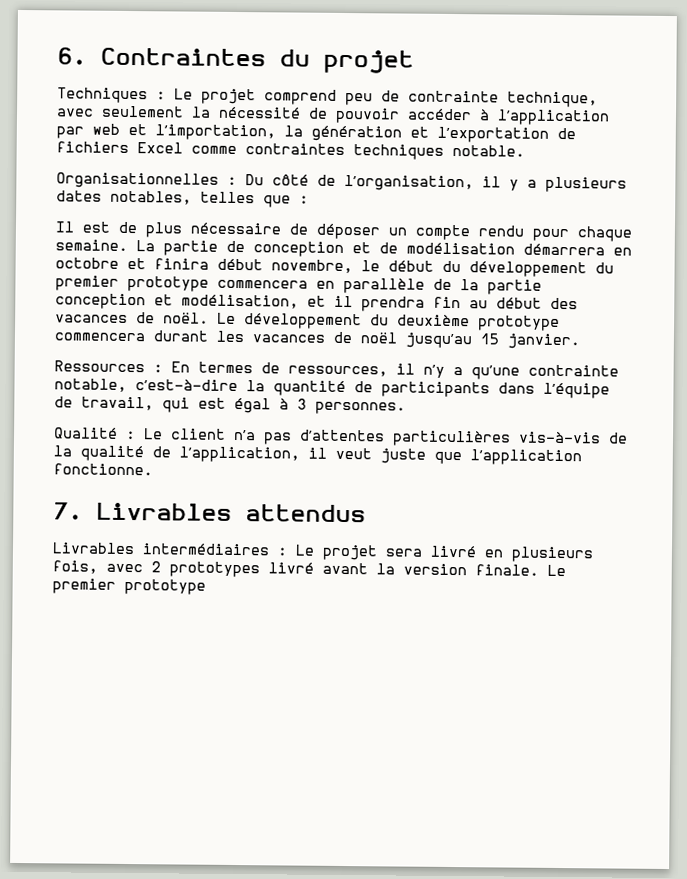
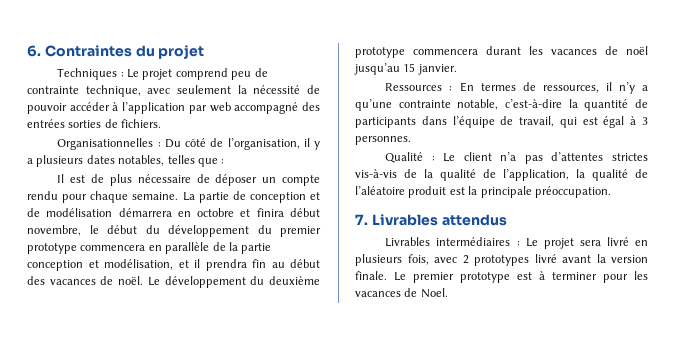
[128,124,576,143] [56,141,525,160] et l’importation, la génération et l’exportation de fichiers Excel comme contraintes techniques notable. -> [234,102,321,114] [27,119,162,128] accompagné des entrées sorties de fichiers.
[392,430,511,447] particulières -> [612,153,648,161] strictes
[308,447,582,466] [53,463,153,476] il veut juste que l’application fonctionne. -> [576,169,648,181] [355,186,611,198] la qualité de l’aléatoire produit est la principale préoccupation.
(206, 586) none -> [517,271,648,283] [355,288,448,298] est à terminer pour les vacances de Noel.

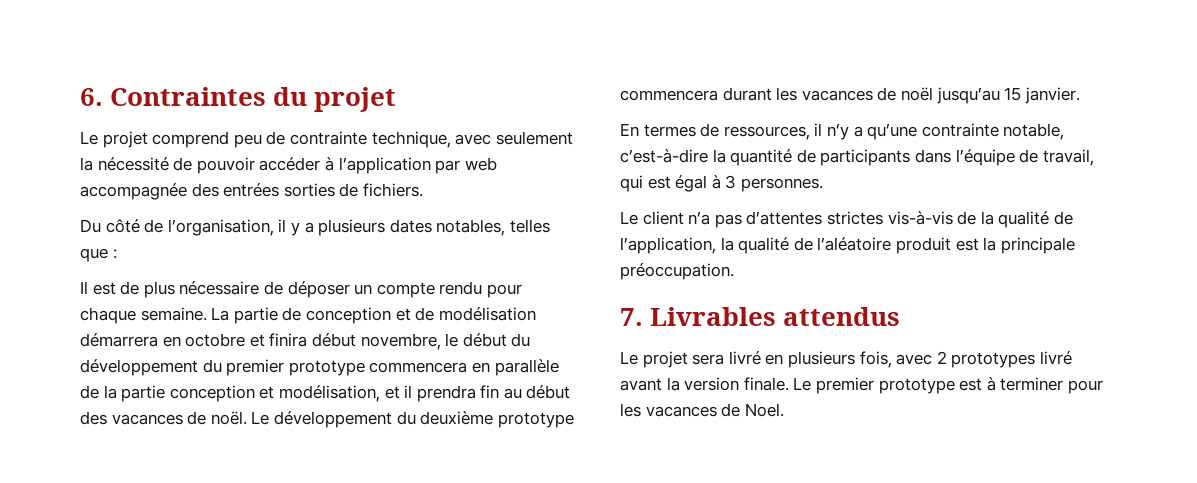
[57,68,124,80] Techniques : -> (397, 99) none
[234,102,299,114] accompagné -> [80,183,187,200] accompagnée
[57,138,161,150] Organisationnelles : -> (423, 190) none
[385,83,453,91] Ressources : -> (1080, 95) none
[385,152,435,163] Qualité : -> (823, 185) none
[385,237,520,247] Livrables intermédiaires : -> (901, 316) none

